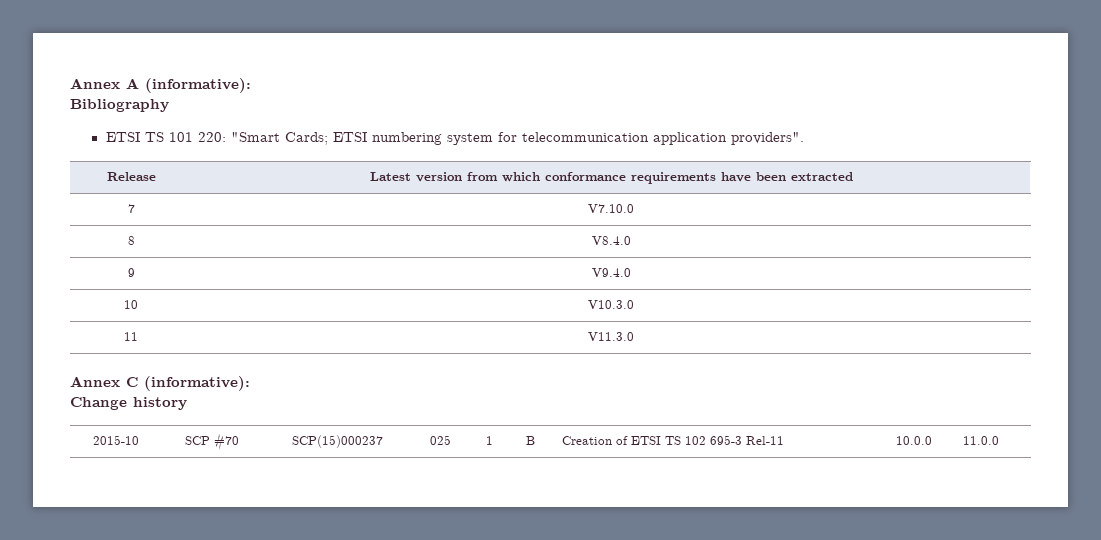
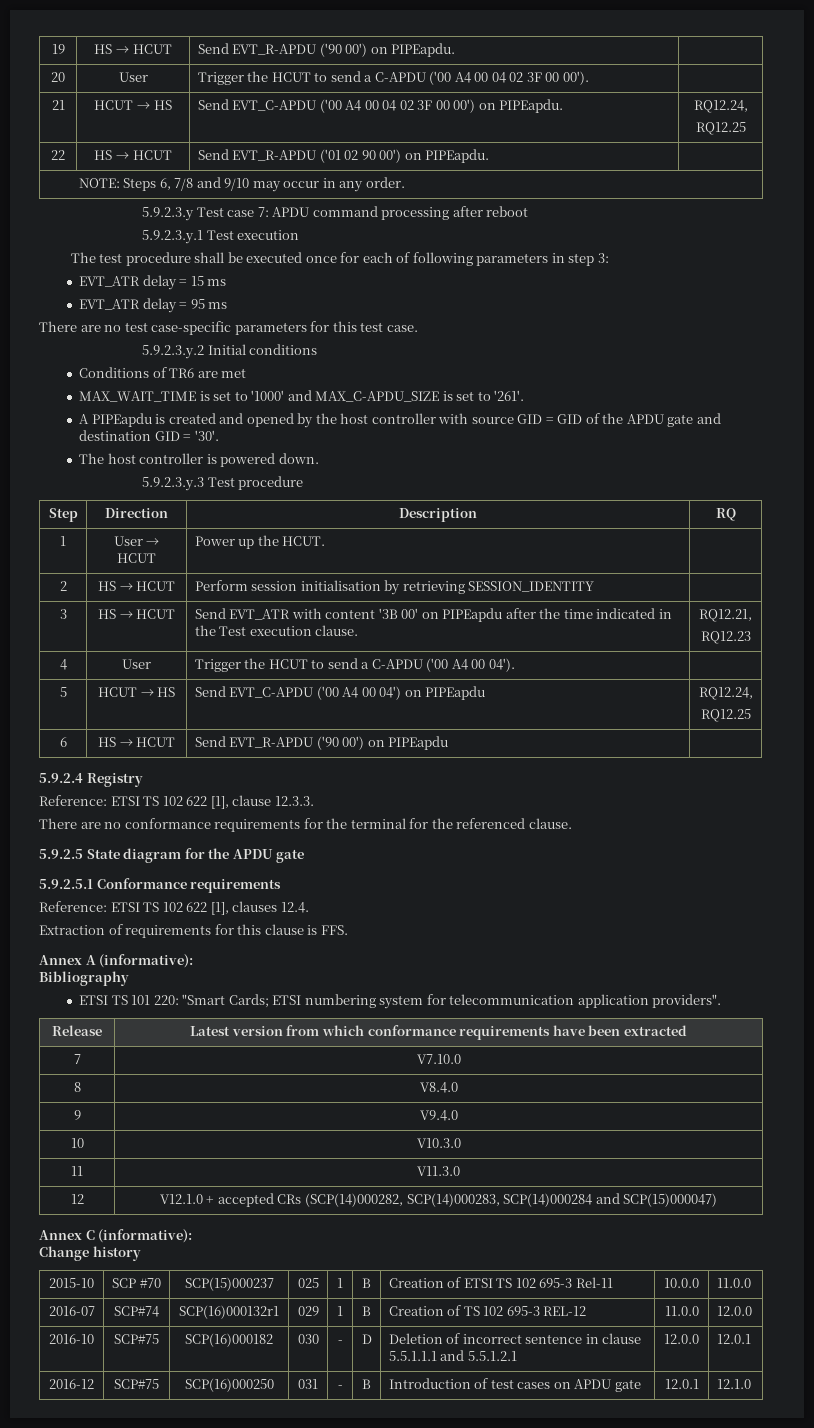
(70, 83) none -> [51,44,65,54] [94,44,172,54] [197,43,456,57] [51,72,65,82] [118,72,148,82] [197,71,589,85] [51,100,65,110] [94,100,172,110] [197,99,564,113] [693,100,748,113] [695,122,746,135] [51,150,65,160] [94,150,172,160] [197,149,490,163] [78,177,405,192] [142,206,529,221] [142,230,300,244] [70,252,609,266] [79,275,227,290] [79,298,228,313] [39,321,418,335] [142,344,318,359] [79,367,247,378] [79,390,525,402] [79,413,721,428] [79,430,219,441] [79,453,319,467] [142,476,304,491] [48,508,78,522] [105,508,168,518] [399,508,477,522] [715,508,736,521] [60,536,66,546] [113,536,160,546] [117,553,156,563] [194,535,326,549] [59,581,67,591] [97,581,176,591] [194,580,595,595] [59,609,67,619] [97,609,176,619] [194,608,672,622] [194,625,359,636] [699,609,752,622] [700,631,751,644] [59,659,67,670] [122,659,151,669] [194,658,515,672] [59,687,67,697] [97,687,176,697] [194,686,486,700] [698,687,753,700] [700,709,751,722] [59,737,67,747] [97,737,176,747] [194,736,449,750] [39,773,143,787] [39,795,314,809] [39,818,572,832] [39,848,305,863] [39,878,282,893] [39,901,309,915] [39,924,348,938] 19 | HS → HCUT | Send EVT_R-APDU ('90 00') on PIPEapdu. | // 20 | User | Trigger the HCUT to send a C-APDU ('00 A4 00 04 02 3F 00 00'). | // 21 | HCUT → HS | Send EVT_C-APDU ('00 A4 00 04 02 3F 00 00') on PIPEapdu. | RQ12.24, // RQ12.25 // 22 | HS → HCUT | Send EVT_R-APDU ('01 02 90 00') on PIPEapdu. | // NOTE: Steps 6, 7/8 and 9/10 may occur in any order. // 5.9.2.3.y Test case 7: APDU command processing after reboot // 5.9.2.3.y.1 Test execution // The test procedure shall be executed once for each of following parameters in step 3: // EVT_ATR delay = 15 ms // EVT_ATR delay = 95 ms // There are no test case-specific parameters for this test case. // 5.9.2.3.y.2 Initial conditions // Conditions of TR6 are met // MAX_WAIT_TIME is set to '1000' and MAX_C-APDU_SIZE is set to '261'. // A PIPEapdu is created and opened by the host controller with source GID = GID of the APDU gate and destination GID = '30'. // The host controller is powered down. // 5.9.2.3.y.3 Test procedure // Step | Direction | Description | RQ // 1 | User → HCUT | Power up the HCUT. | // 2 | HS → HCUT | Perform session initialisation by retrieving SESSION_IDENTITY | // 3 | HS → HCUT | Send EVT_ATR with content '3B 00' on PIPEapdu after the time indicated in the Test execution clause. | RQ12.21, // RQ12.23 // 4 | User | Trigger the HCUT to send a C-APDU ('00 A4 00 04'). | // 5 | HCUT → HS | Send EVT_C-APDU ('00 A4 00 04') on PIPEapdu | RQ12.24, // RQ12.25 // 6 | HS → HCUT | Send EVT_R-APDU ('90 00') on PIPEapdu | // 5.9.2.4 Registry // Reference: ETSI TS 102 622 [1], clause 12.3.3. // There are no conformance requirements for the terminal for the referenced clause. // 5.9.2.5 State diagram for the APDU gate // 5.9.2.5.1 Conformance requirements // Reference: ETSI TS 102 622 [1], clauses 12.4. // Extraction of requirements for this clause is FFS. //
(634, 336) none -> [70,1194,84,1204] [159,1193,718,1207] // 12 | V12.1.0 + accepted CRs (SCP(14)000282, SCP(14)000283, SCP(14)000284 and SCP(15)000047)
(1000, 440) none -> [48,1306,95,1316] [114,1306,159,1317] [179,1305,279,1319] [297,1306,319,1316] [337,1306,343,1316] [362,1306,371,1316] [388,1305,587,1316] [664,1306,699,1316] [716,1306,752,1316] [49,1334,94,1344] [114,1334,159,1344] [185,1333,273,1347] [297,1334,319,1344] [337,1340,343,1344] [361,1334,372,1344] [388,1333,642,1344] [388,1350,517,1361] [664,1334,699,1344] [716,1334,751,1344] [49,1379,94,1389] [114,1379,159,1389] [184,1378,274,1392] [298,1379,318,1389] [337,1385,343,1389] [362,1379,371,1389] [388,1378,641,1392] [664,1379,699,1389] [716,1379,751,1389] // 2016-07 | SCP#74 | SCP(16)000132r1 | 029 | 1 | B | Creation of TS 102 695-3 REL-12 | 11.0.0 | 12.0.0 // 2016-10 | SCP#75 | SCP(16)000182 | 030 | - | D | Deletion of incorrect sentence in clause 5.5.1.1.1 and 5.5.1.2.1 | 12.0.0 | 12.0.1 // 2016-12 | SCP#75 | SCP(16)000250 | 031 | - | B | Introduction of test cases on APDU gate | 12.0.1 | 12.1.0

